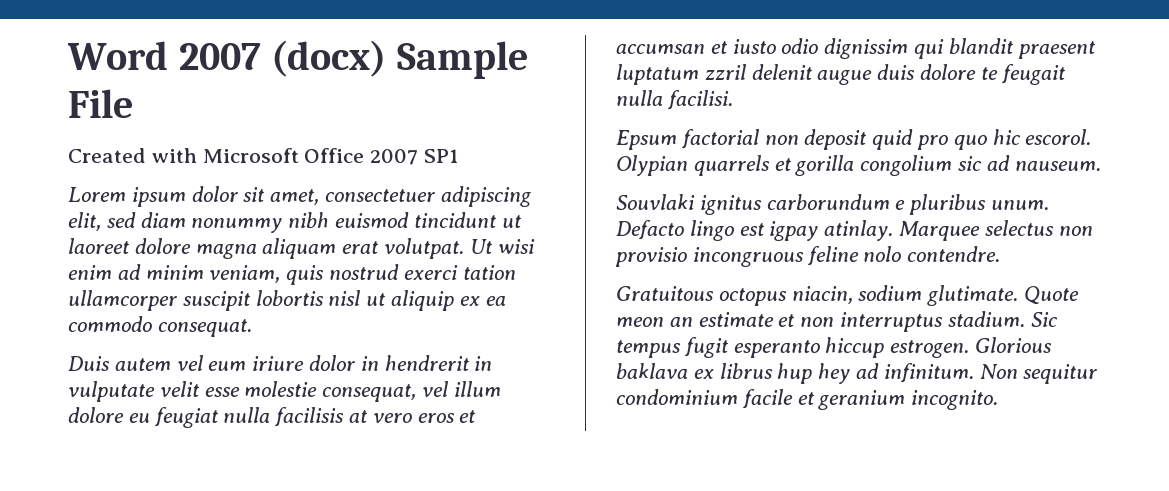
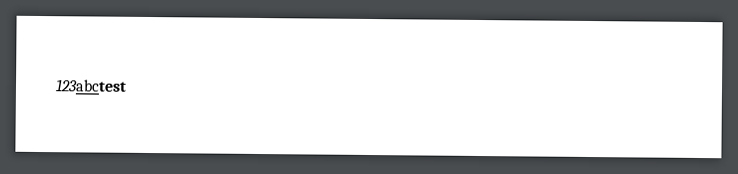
[67,40,529,79] [68,89,134,118] [68,148,459,165] [68,186,531,207] [68,212,522,233] [68,238,535,259] [68,264,516,285] [68,290,506,311] [68,316,252,337] [68,355,493,371] [68,381,501,402] [68,407,477,428] [616,38,1096,59] [616,64,1066,85] [616,90,733,110] [616,129,1092,150] [616,155,1101,176] [616,194,1050,215] [616,220,1093,241] [615,246,1001,267] [616,285,1080,306] [616,311,1058,332] [616,337,1053,358] [616,363,1098,384] [616,389,999,410] Word 2007 (docx) Sample File // Created with Microsoft Office 2007 SP1 // Lorem ipsum dolor sit amet, consectetuer adipiscing elit, sed diam nonummy nibh euismod tincidunt ut laoreet dolore magna aliquam erat volutpat. Ut wisi enim ad minim veniam, quis nostrud exerci tation ullamcorper suscipit lobortis nisl ut aliquip ex ea commodo consequat. // Duis autem vel eum iriure dolor in hendrerit in vulputate velit esse molestie consequat, vel illum dolore eu feugiat nulla facilisis at vero eros et accumsan et iusto odio dignissim qui blandit praesent luptatum zzril delenit augue duis dolore te feugait nulla facilisi. // Epsum factorial non deposit quid pro quo hic escorol. Olypian quarrels et gorilla congolium sic ad nauseum. // Souvlaki ignitus carborundum e pluribus unum. Defacto lingo est igpay atinlay. Marquee selectus non provisio incongruous feline nolo contendre. // Gratuitous octopus niacin, sodium glutimate. Quote meon an estimate et non interruptus stadium. Sic tempus fugit esperanto hiccup estrogen. Glorious baklava ex librus hup hey ad infinitum. Non sequitur condominium facile et geranium incognito. -> [55,79,127,92] 123abctest

